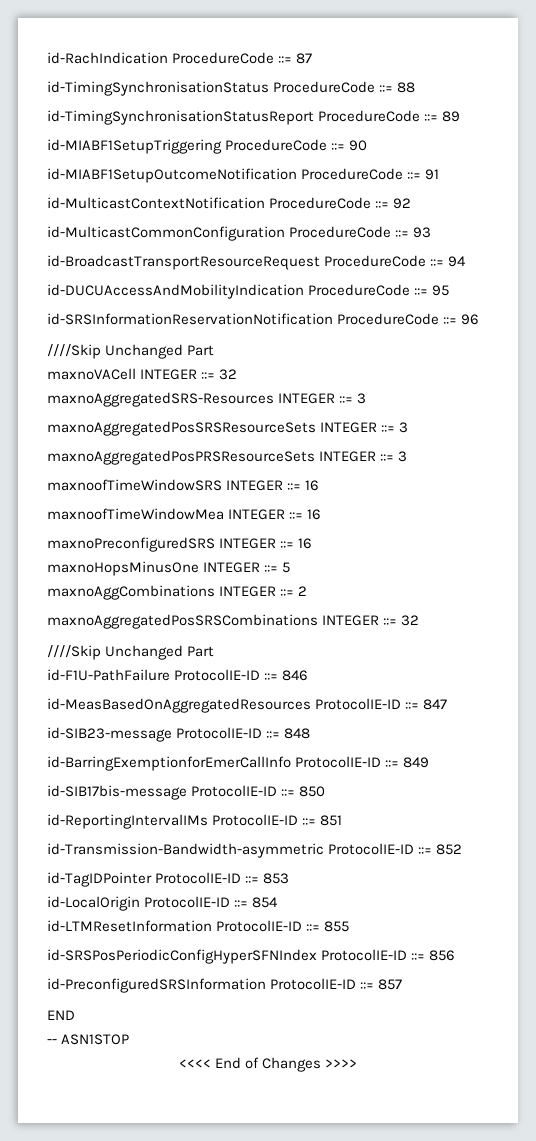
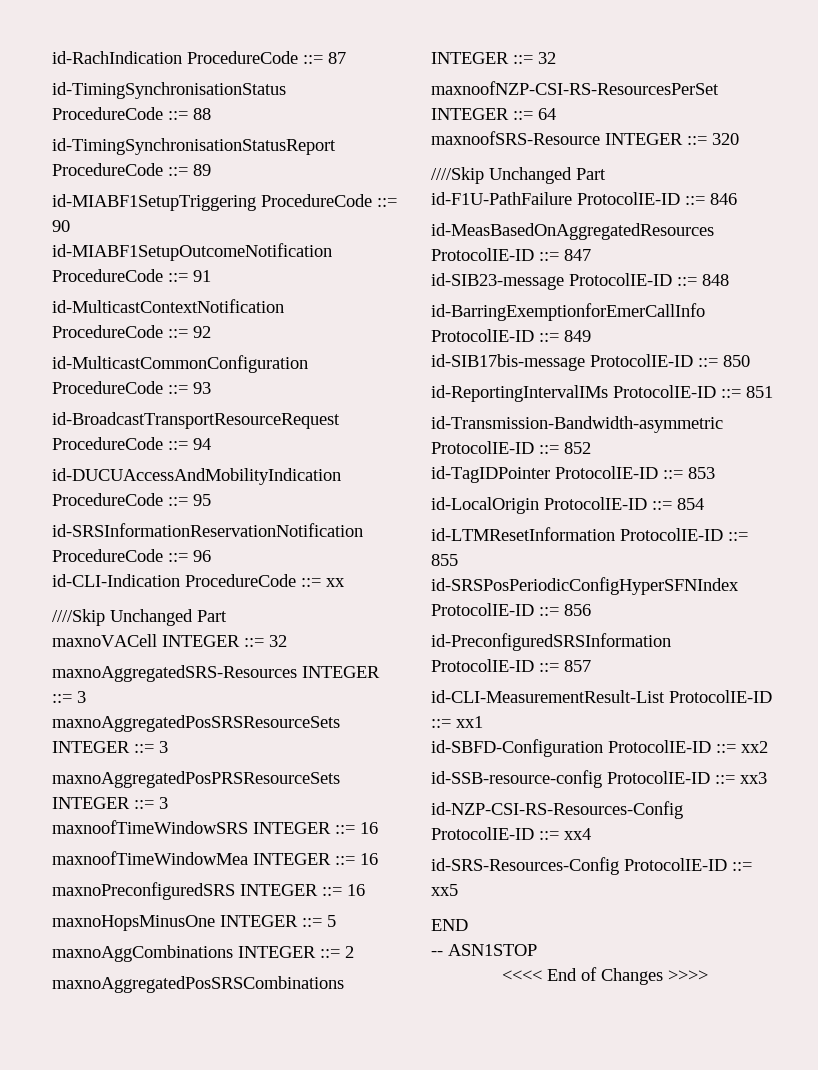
(480, 319) none -> [52,574,345,587] // id-CLI-Indication ProcedureCode ::= xx
(420, 620) none -> [431,81,719,95] [431,108,556,120] [431,131,739,145] // maxnoofNZP-CSI-RS-ResourcesPerSet INTEGER ::= 64 // maxnoofSRS-Resource INTEGER ::= 320
(403, 984) none -> [431,690,772,703] [431,716,483,728] [431,739,768,757] [431,770,767,788] [431,801,683,819] [431,827,591,840] [431,857,752,875] [431,884,458,896] // id-CLI-MeasurementResult-List ProtocolIE-ID ::= xx1 // id-SBFD-Configuration ProtocolIE-ID ::= xx2 // id-SSB-resource-config ProtocolIE-ID ::= xx3 // id-NZP-CSI-RS-Resources-Config ProtocolIE-ID ::= xx4 // id-SRS-Resources-Config ProtocolIE-ID ::= xx5

